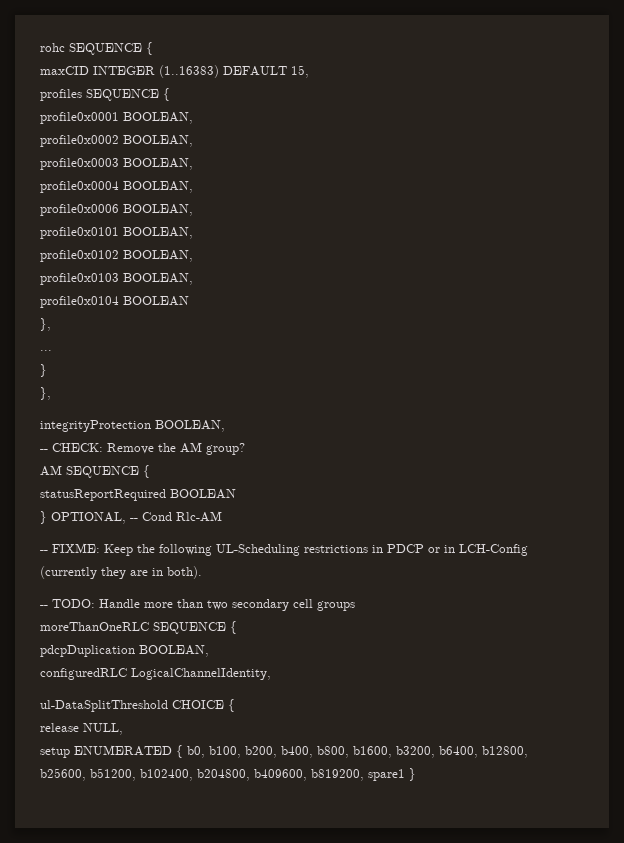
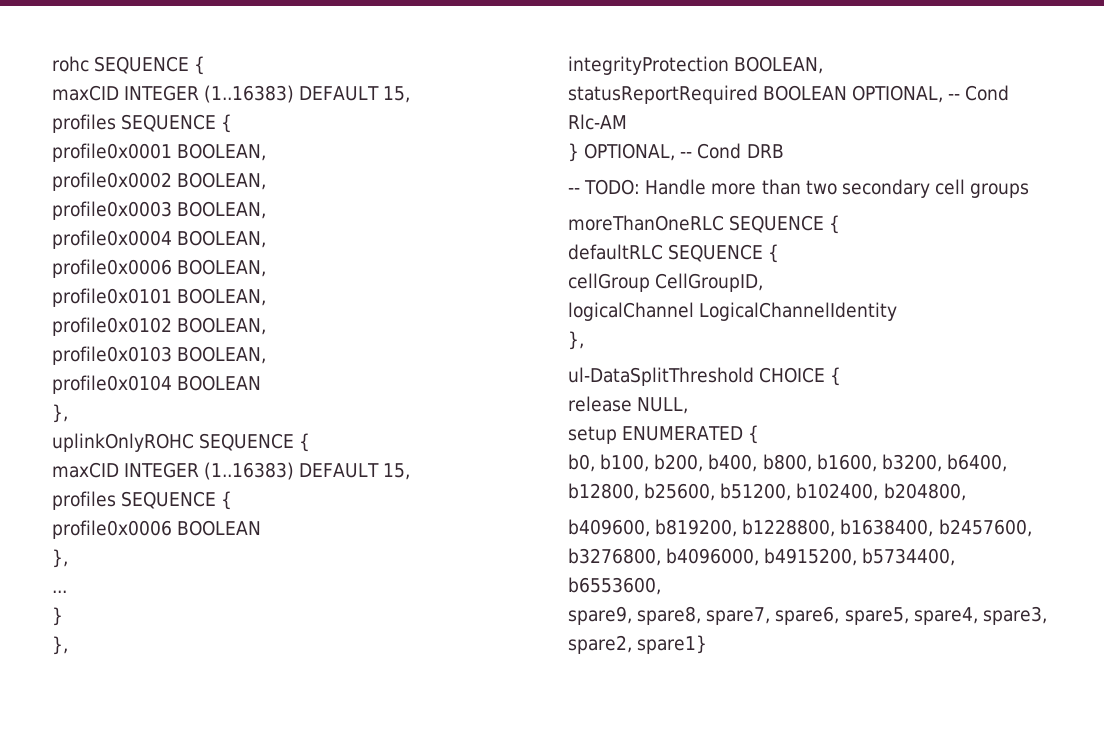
(51, 324) none -> [52,433,311,452] [52,462,411,480] [52,491,233,510] [52,520,262,539] [52,549,68,568] // uplinkOnlyROHC SEQUENCE { // maxCID INTEGER (1..16383) DEFAULT 15, // profiles SEQUENCE { // profile0x0006 BOOLEAN // },
[40,442,245,455] [40,465,150,478] [40,489,236,501] [40,511,222,524] [40,543,528,556] [40,566,202,579] -- CHECK: Remove the AM group? // AM SEQUENCE { // statusReportRequired BOOLEAN // } OPTIONAL, -- Cond Rlc-AM // -- FIXME: Keep the following UL-Scheduling restrictions in PDCP or in LCH-Config (currently they are in both). -> [568,85,1010,104] [568,114,627,130] [568,143,784,162] statusReportRequired BOOLEAN OPTIONAL, -- Cond Rlc-AM // } OPTIONAL, -- Cond DRB
[40,645,209,657] [40,668,271,680] pdcpDuplication BOOLEAN, // configuredRLC LogicalChannelIdentity, -> [568,244,780,263] [568,273,764,292] [568,302,898,321] [568,331,584,350] defaultRLC SEQUENCE { // cellGroup CellGroupID, // logicalChannel LogicalChannelIdentity // },
(183, 751) none -> (760, 434) //
(528, 752) // -> (639, 492) none
(250, 775) none -> (966, 492) //
[368,768,416,781] spare1 } -> [742,519,1032,537] [568,548,956,566] [568,577,661,595] [568,606,1047,625] [568,635,708,654] b1228800, b1638400, b2457600, b3276800, b4096000, b4915200, b5734400, b6553600, // spare9, spare8, spare7, spare6, spare5, spare4, spare3, spare2, spare1}

